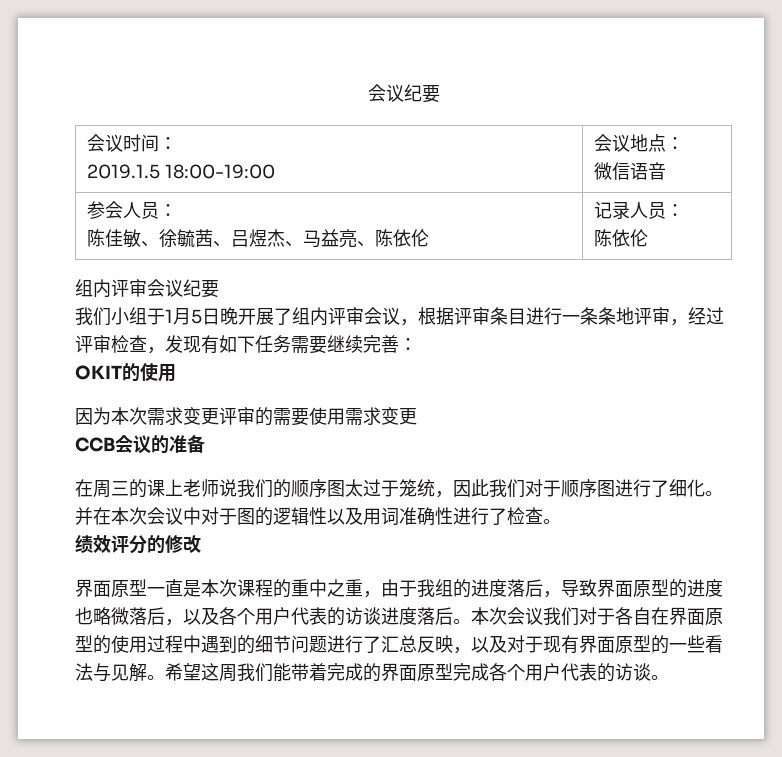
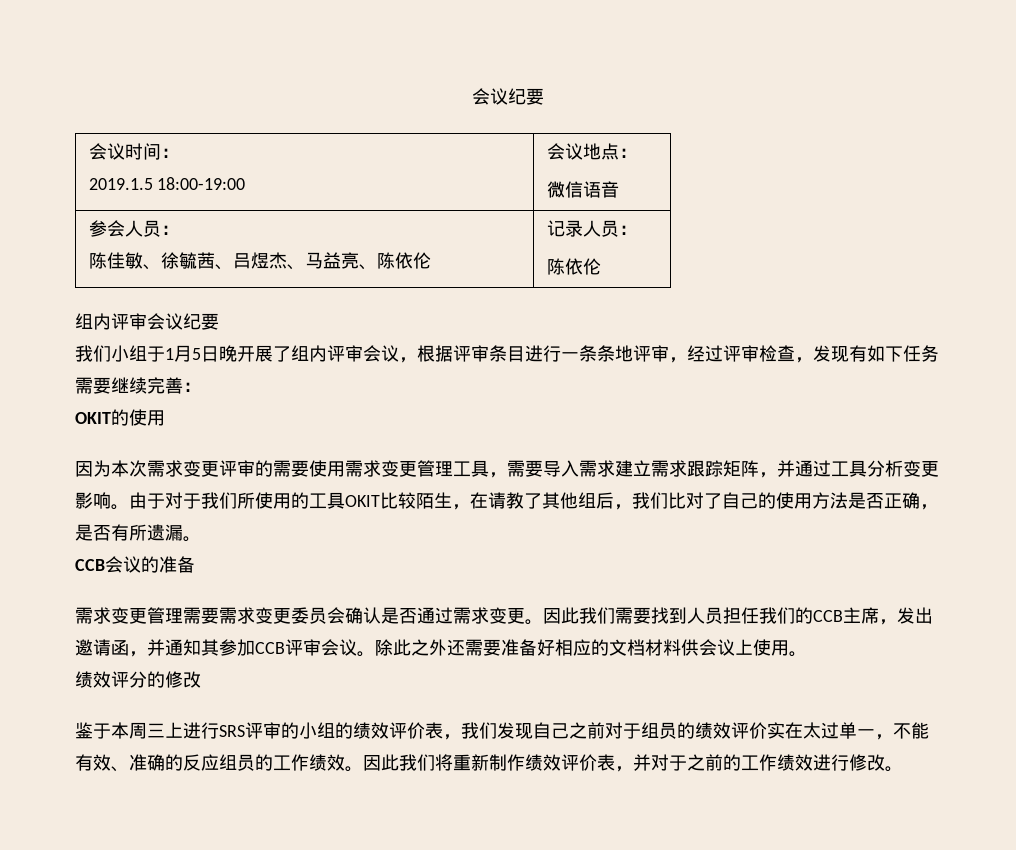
[75,435,205,454] [75,479,723,498] [75,507,561,526] [75,534,201,554] [75,579,723,598] [75,607,723,626] [75,635,723,654] [75,663,651,682] // CCB会议的准备 // 在周三的课上老师说我们的顺序图太过于笼统，因此我们对于顺序图进行了细化。并在本次会议中对于图的逻辑性以及用词准确性进行了检查。 // 绩效评分的修改 // 界面原型一直是本次课程的重中之重，由于我组的进度落后，导致界面原型的进度也略微落后，以及各个用户代表的访谈进度落后。本次会议我们对于各自在界面原型的使用过程中遇到的细节问题进行了汇总反映，以及对于现有界面原型的一些看法与见解。希望这周我们能带着完成的界面原型完成各个用户代表的访谈 -> [417,460,939,478] [75,492,938,510] [75,524,201,542] [75,556,195,573] [75,607,933,625] [75,639,807,657] [75,671,201,688] [75,722,929,740] [75,754,885,772] 管理工具，需要导入需求建立需求跟踪矩阵，并通过工具分析变更影响。由于对于我们所使用的工具OKIT比较陌生，在请教了其他组后，我们比对了自己的使用方法是否正确，是否有所遗漏。 // CCB会议的准备 // 需求变更管理需要需求变更委员会确认是否通过需求变更。因此我们需要找到人员担任我们的CCB主席，发出邀请函，并通知其参加CCB评审会议。除此之外还需要准备好相应的文档材料供会议上使用。 // 绩效评分的修改 // 鉴于本周三上进行SRS评审的小组的绩效评价表，我们发现自己之前对于组员的绩效评价实在太过单一，不能有效、准确的反应组员的工作绩效。因此我们将重新制作绩效评价表，并对于之前的工作绩效进行修改

